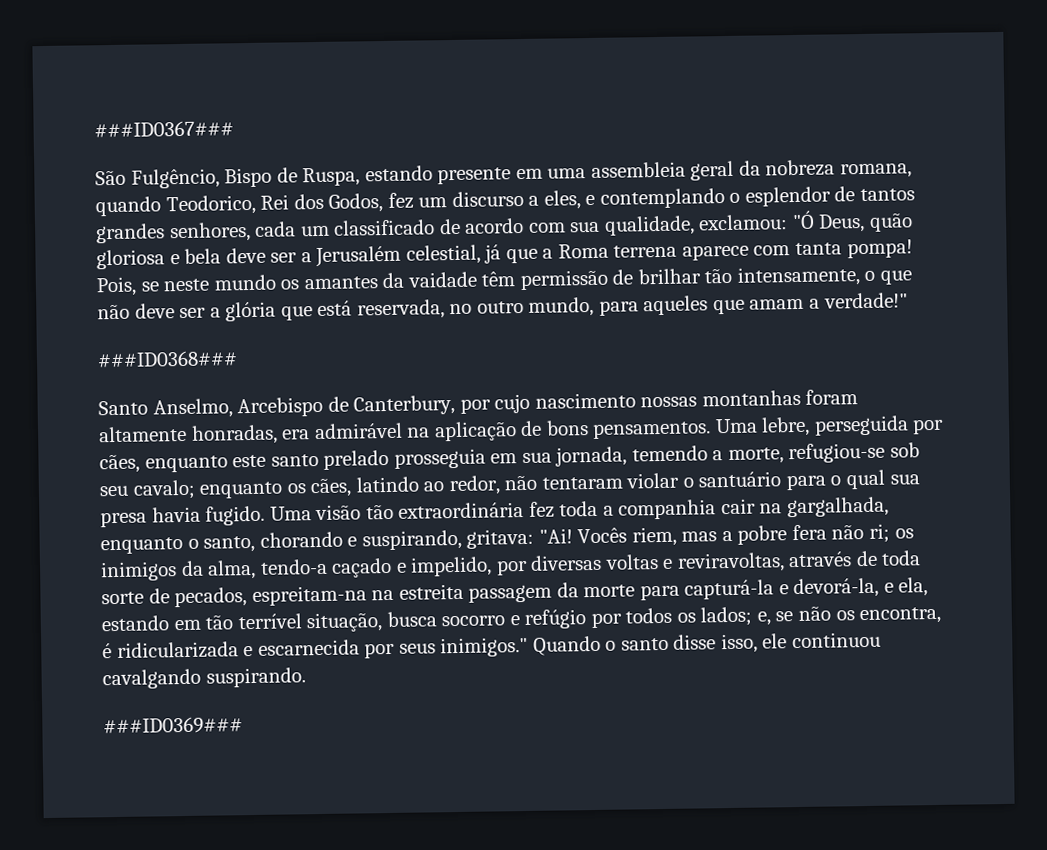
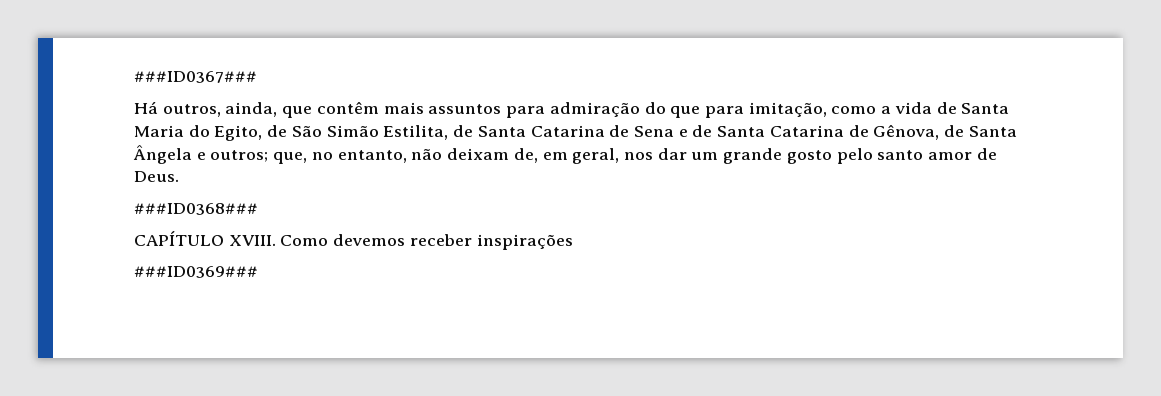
[95,159,912,189] [95,186,916,217] [96,210,913,244] [96,239,913,270] [96,266,913,297] [97,292,908,322] [97,350,238,368] [98,389,859,419] [98,415,945,445] [99,442,920,474] [99,469,920,500] [100,496,889,528] [100,523,914,555] [100,550,922,582] [101,577,929,608] [101,605,942,633] [102,631,881,659] [102,667,306,690] São Fulgêncio, Bispo de Ruspa, estando presente em uma assembleia geral da nobreza romana, quando Teodorico, Rei dos Godos, fez um discurso a eles, e contemplando o esplendor de tantos grandes senhores, cada um classificado de acordo com sua qualidade, exclamou: "Ó Deus, quão gloriosa e bela deve ser a Jerusalém celestial, já que a Roma terrena aparece com tanta pompa! Pois, se neste mundo os amantes da vaidade têm permissão de brilhar tão intensamente, o que não deve ser a glória que está reservada, no outro mundo, para aqueles que amam a verdade!" // ###ID0368### // Santo Anselmo, Arcebispo de Canterbury, por cujo nascimento nossas montanhas foram altamente honradas, era admirável na aplicação de bons pensamentos. Uma lebre, perseguida por cães, enquanto este santo prelado prosseguia em sua jornada, temendo a morte, refugiou-se sob seu cavalo; enquanto os cães, latindo ao redor, não tentaram violar o santuário para o qual sua presa havia fugido. Uma visão tão extraordinária fez toda a companhia cair na gargalhada, enquanto o santo, chorando e suspirando, gritava: "Ai! Vocês riem, mas a pobre fera não ri; os inimigos da alma, tendo-a caçado e impelido, por diversas voltas e reviravoltas, através de toda sorte de pecados, espreitam-na na estreita passagem da morte para capturá-la e devorá-la, e ela, estando em tão terrível situação, busca socorro e refúgio por todos os lados; e, se não os encontra, é ridicularizada e escarnecida por seus inimigos." Quando o santo disse isso, ele continuou cavalgando suspirando. -> [134,101,1010,118] [134,124,1017,141] [133,145,997,164] [134,171,179,182] [134,203,258,215] [134,231,573,250] Há outros, ainda, que contêm mais assuntos para admiração do que para imitação, como a vida de Santa Maria do Egito, de São Simão Estilita, de Santa Catarina de Sena e de Santa Catarina de Gênova, de Santa Ângela e outros; que, no entanto, não deixam de, em geral, nos dar um grande gosto pelo santo amor de Deus. // ###ID0368### // CAPÍTULO XVIII. Como devemos receber inspirações

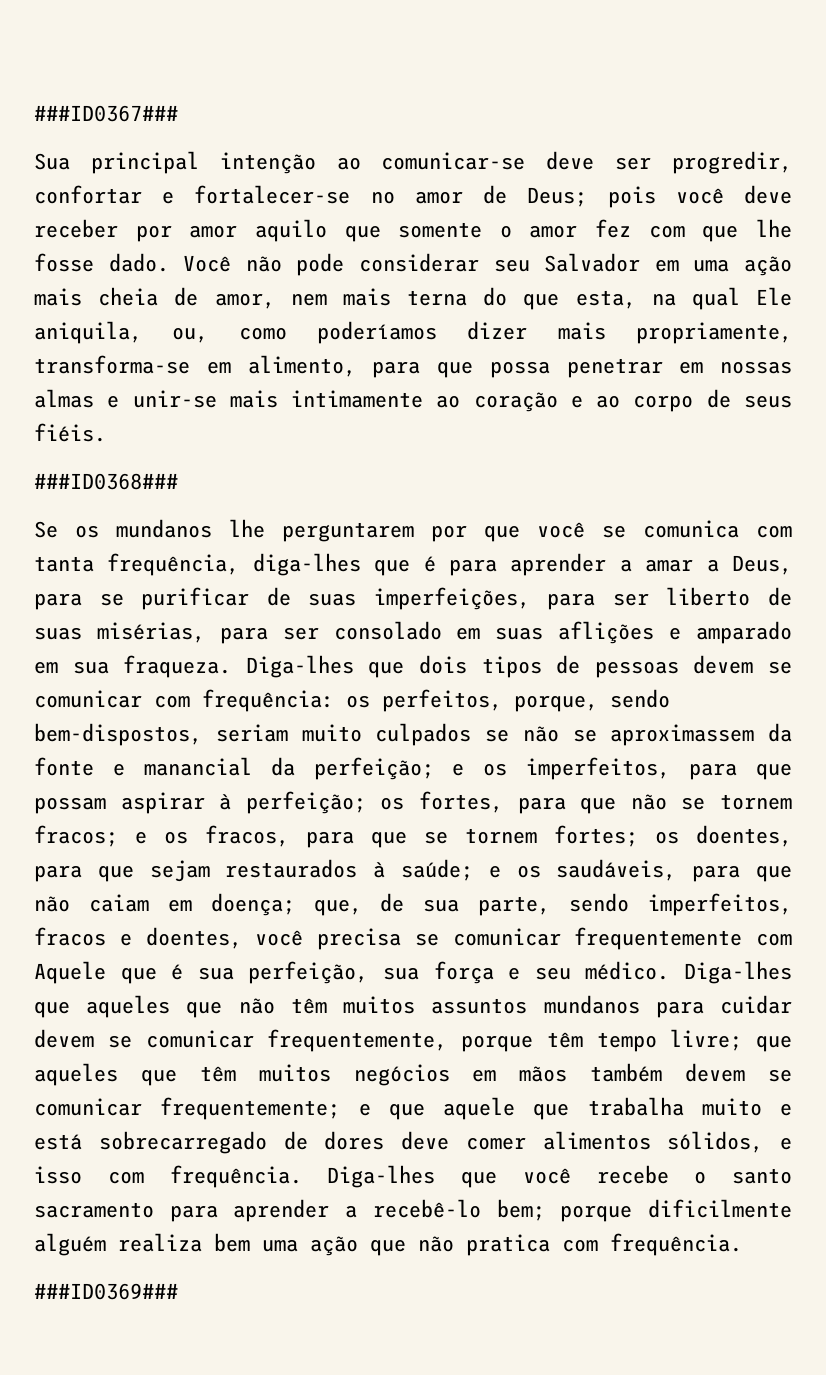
[134,101,1010,118] [134,124,1017,141] [133,145,997,164] [134,171,179,182] [134,203,258,215] [134,231,573,250] Há outros, ainda, que contêm mais assuntos para admiração do que para imitação, como a vida de Santa Maria do Egito, de São Simão Estilita, de Santa Catarina de Sena e de Santa Catarina de Gênova, de Santa Ângela e outros; que, no entanto, não deixam de, em geral, nos dar um grande gosto pelo santo amor de Deus. // ###ID0368### // CAPÍTULO XVIII. Como devemos receber inspirações -> [34,151,792,174] [34,185,792,208] [34,219,792,242] [34,253,793,276] [34,287,792,310] [34,321,792,344] [34,355,792,378] [34,389,792,412] [34,423,106,442] [34,473,178,490] [34,519,792,542] [34,553,792,576] [34,587,792,610] [34,621,793,644] [34,655,793,678] [34,689,670,712] [34,723,792,746] [34,757,793,780] [34,791,793,814] [34,825,792,848] [34,859,792,882] [34,893,793,916] [34,927,792,950] [34,961,793,984] [34,995,792,1018] [34,1029,792,1052] [34,1063,793,1086] [34,1097,792,1120] [34,1131,792,1154] [34,1165,792,1188] [34,1199,792,1222] [34,1233,742,1256] Sua principal intenção ao comunicar-se deve ser progredir, confortar e fortalecer-se no amor de Deus; pois você deve receber por amor aquilo que somente o amor fez com que lhe fosse dado. Você não pode considerar seu Salvador em uma ação mais cheia de amor, nem mais terna do que esta, na qual Ele aniquila, ou, como poderíamos dizer mais propriamente, transforma-se em alimento, para que possa penetrar em nossas almas e unir-se mais intimamente ao coração e ao corpo de seus fiéis. // ###ID0368### // Se os mundanos lhe perguntarem por que você se comunica com tanta frequência, diga-lhes que é para aprender a amar a Deus, para se purificar de suas imperfeições, para ser liberto de suas misérias, para ser consolado em suas aflições e amparado em sua fraqueza. Diga-lhes que dois tipos de pessoas devem se comunicar com frequência: os perfeitos, porque, sendo bem-dispostos, seriam muito culpados se não se aproximassem da fonte e manancial da perfeição; e os imperfeitos, para que possam aspirar à perfeição; os fortes, para que não se tornem fracos; e os fracos, para que se tornem fortes; os doentes, para que sejam restaurados à saúde; e os saudáveis, para que não caiam em doença; que, de sua parte, sendo imperfeitos, fracos e doentes, você precisa se comunicar frequentemente com Aquele que é sua perfeição, sua força e seu médico. Diga-lhes que aqueles que não têm muitos assuntos mundanos para cuidar devem se comunicar frequentemente, porque têm tempo livre; que aqueles que têm muitos negócios em mãos também devem se comunicar frequentemente; e que aquele que trabalha muito e está sobrecarregado de dores deve comer alimentos sólidos, e isso com frequência. Diga-lhes que você recebe o santo sacramento para aprender a recebê-lo bem; porque dificilmente alguém realiza bem uma ação que não pratica com frequência.

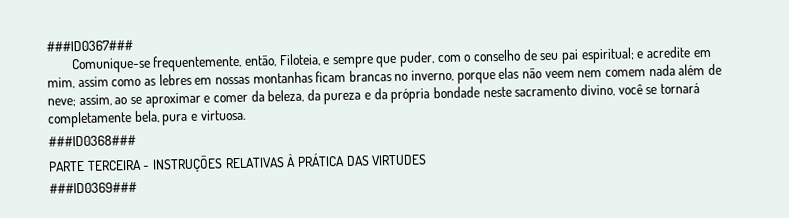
[34,151,792,174] [34,185,792,208] [34,219,792,242] [34,253,793,276] [34,287,792,310] [34,321,792,344] [34,355,792,378] [34,389,792,412] [34,423,106,442] [34,473,178,490] [34,519,792,542] [34,553,792,576] [34,587,792,610] [34,621,793,644] [34,655,793,678] [34,689,670,712] [34,723,792,746] [34,757,793,780] [34,791,793,814] [34,825,792,848] [34,859,792,882] [34,893,793,916] [34,927,792,950] [34,961,793,984] [34,995,792,1018] [34,1029,792,1052] [34,1063,793,1086] [34,1097,792,1120] [34,1131,792,1154] [34,1165,792,1188] [34,1199,792,1222] [34,1233,742,1256] Sua principal intenção ao comunicar-se deve ser progredir, confortar e fortalecer-se no amor de Deus; pois você deve receber por amor aquilo que somente o amor fez com que lhe fosse dado. Você não pode considerar seu Salvador em uma ação mais cheia de amor, nem mais terna do que esta, na qual Ele aniquila, ou, como poderíamos dizer mais propriamente, transforma-se em alimento, para que possa penetrar em nossas almas e unir-se mais intimamente ao coração e ao corpo de seus fiéis. // ###ID0368### // Se os mundanos lhe perguntarem por que você se comunica com tanta frequência, diga-lhes que é para aprender a amar a Deus, para se purificar de suas imperfeições, para ser liberto de suas misérias, para ser consolado em suas aflições e amparado em sua fraqueza. Diga-lhes que dois tipos de pessoas devem se comunicar com frequência: os perfeitos, porque, sendo bem-dispostos, seriam muito culpados se não se aproximassem da fonte e manancial da perfeição; e os imperfeitos, para que possam aspirar à perfeição; os fortes, para que não se tornem fracos; e os fracos, para que se tornem fortes; os doentes, para que sejam restaurados à saúde; e os saudáveis, para que não caiam em doença; que, de sua parte, sendo imperfeitos, fracos e doentes, você precisa se comunicar frequentemente com Aquele que é sua perfeição, sua força e seu médico. Diga-lhes que aqueles que não têm muitos assuntos mundanos para cuidar devem se comunicar frequentemente, porque têm tempo livre; que aqueles que têm muitos negócios em mãos também devem se comunicar frequentemente; e que aquele que trabalha muito e está sobrecarregado de dores deve comer alimentos sólidos, e isso com frequência. Diga-lhes que você recebe o santo sacramento para aprender a recebê-lo bem; porque dificilmente alguém realiza bem uma ação que não pratica com frequência. -> [70,46,712,74] [47,63,722,89] [47,83,700,108] [48,109,246,128] [48,134,136,147] [48,152,428,173] Comunique-se frequentemente, então, Filoteia, e sempre que puder, com o conselho de seu pai espiritual; e acredite em mim, assim como as lebres em nossas montanhas ficam brancas no inverno, porque elas não veem nem comem nada além de neve; assim, ao se aproximar e comer da beleza, da pureza e da própria bondade neste sacramento divino, você se tornará completamente bela, pura e virtuosa. // ###ID0368### // PARTE TERCEIRA - INSTRUÇÕES RELATIVAS À PRÁTICA DAS VIRTUDES

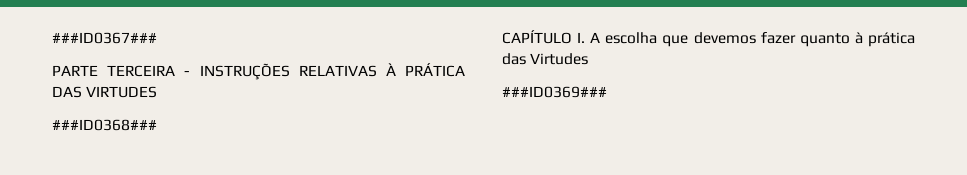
[70,46,712,74] [47,63,722,89] [47,83,700,108] [48,109,246,128] [48,134,136,147] // Comunique-se frequentemente, então, Filoteia, e sempre que puder, com o conselho de seu pai espiritual; e acredite em mim, assim como as lebres em nossas montanhas ficam brancas no inverno, porque elas não veem nem comem nada além de neve; assim, ao se aproximar e comer da beleza, da pureza e da própria bondade neste sacramento divino, você se tornará completamente bela, pura e virtuosa. // ###ID0368### -> (157, 38) none
(428, 160) none -> [52,119,157,131] [502,30,915,47] [502,53,589,65] // ###ID0368### // CAPÍTULO I. A escolha que devemos fazer quanto à prática das Virtudes

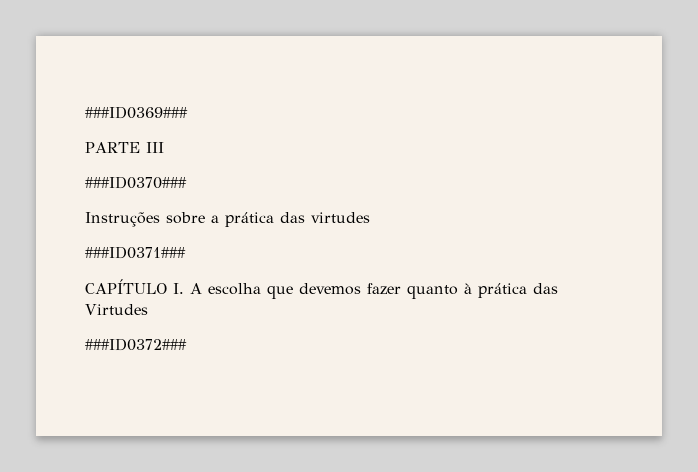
[52,32,157,44] ###ID0367### -> [85,106,188,119] ###ID0369###
[107,63,465,80] [52,86,158,98] [52,119,157,131] TERCEIRA - INSTRUÇÕES RELATIVAS À PRÁTICA DAS VIRTUDES // ###ID0368### -> [145,142,164,153] [85,176,187,189] [85,212,370,227] [85,246,186,259] III // ###ID0370### // Instruções sobre a prática das virtudes // ###ID0371###
[502,86,607,98] ###ID0369### -> [85,338,187,351] ###ID0372###

